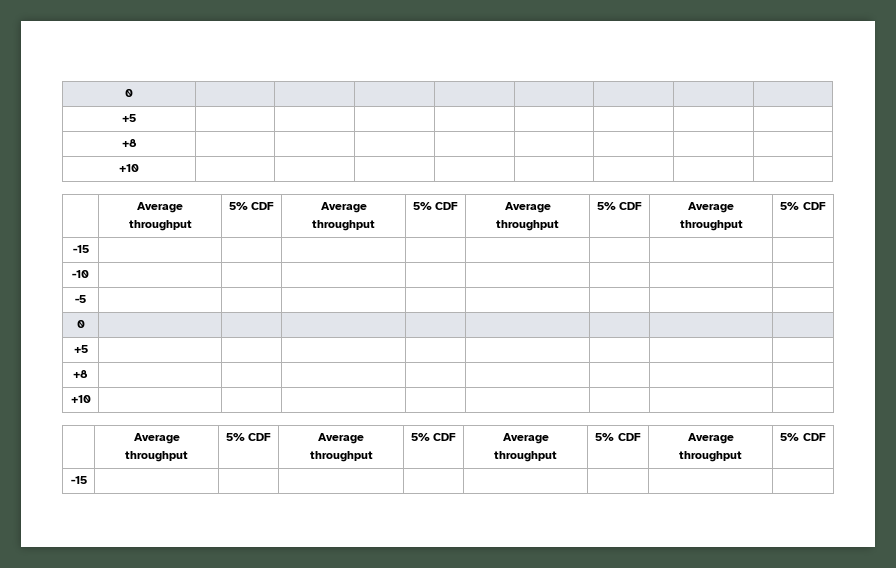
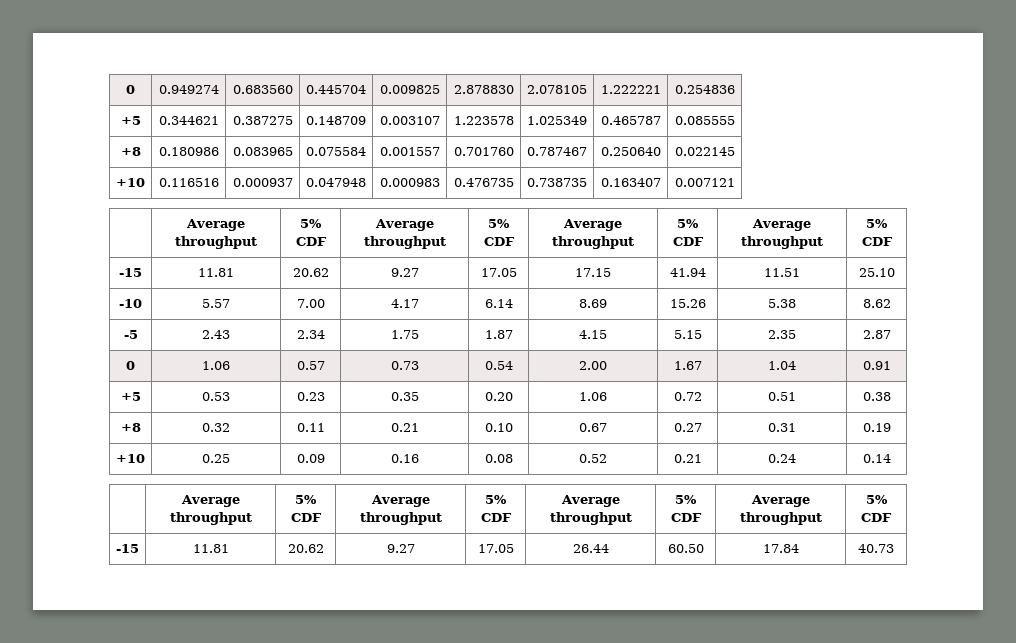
[125,89,133,97] [122,114,136,122] [121,139,137,147] [119,164,139,172] 0 | | | | | | | | // +5 | | | | | | | | // +8 | | | | | | | | // +10 | | | | | | | | -> [126,85,135,94] [158,85,219,94] [232,85,293,94] [306,85,366,94] [379,85,440,94] [453,85,514,94] [527,85,587,94] [600,85,661,94] [674,85,735,94] [120,116,141,125] [158,116,219,125] [232,116,293,125] [306,116,366,125] [379,116,440,125] [453,116,514,125] [527,116,587,125] [600,116,661,125] [674,116,735,125] [120,147,141,156] [158,147,219,156] [232,147,293,156] [306,147,366,156] [379,147,440,156] [453,147,514,156] [527,147,587,156] [600,147,661,156] [674,147,735,156] [116,178,145,187] [158,178,219,187] [232,178,293,187] [306,178,366,187] [379,178,440,187] [453,178,514,187] [527,178,587,187] [600,178,661,187] [674,178,735,187] 0 | 0.949274 | 0.683560 | 0.445704 | 0.009825 | 2.878830 | 2.078105 | 1.222221 | 0.254836 // +5 | 0.344621 | 0.387275 | 0.148709 | 0.003107 | 1.223578 | 1.025349 | 0.465787 | 0.085555 // +8 | 0.180986 | 0.083965 | 0.075584 | 0.001557 | 0.701760 | 0.787467 | 0.250640 | 0.022145 // +10 | 0.116516 | 0.000937 | 0.047948 | 0.000983 | 0.476735 | 0.738735 | 0.163407 | 0.007121
[72,270,89,278] [75,295,86,303] [76,320,85,328] [73,345,88,353] [73,370,88,378] [70,395,91,403] | | | | | | | // -10 | | | | | | | | // -5 | | | | | | | | // 0 | | | | | | | | // +5 | | | | | | | | // +8 | | | | | | | | // +10 | | | | | | | | -> [198,268,234,277] [292,268,329,277] [390,268,419,277] [480,268,517,277] [575,268,611,277] [669,268,706,277] [764,268,800,277] [858,268,895,277] [119,299,142,308] [202,299,230,308] [296,299,325,308] [390,299,419,308] [484,299,513,308] [579,299,607,308] [669,299,706,308] [768,299,796,308] [862,299,891,308] [123,330,138,339] [202,330,230,339] [296,330,325,339] [390,330,419,339] [484,330,513,339] [579,330,607,339] [673,330,702,339] [768,330,796,339] [862,330,891,339] [126,361,135,370] [202,361,230,370] [296,361,325,370] [390,361,419,370] [484,361,513,370] [579,361,607,370] [673,361,702,370] [768,361,796,370] [862,361,891,370] [120,392,141,401] [202,392,230,401] [296,392,325,401] [390,392,419,401] [484,392,513,401] [579,392,607,401] [673,392,702,401] [768,392,796,401] [862,392,891,401] [120,423,141,432] [202,423,230,432] [296,423,325,432] [390,423,419,432] [484,423,513,432] [579,423,607,432] [673,423,702,432] [768,423,796,432] [862,423,891,432] [116,454,145,463] [202,454,230,463] [296,454,325,463] [390,454,419,463] [484,454,513,463] [579,454,607,463] [673,454,702,463] [768,454,796,463] [862,454,891,463] 11.81 | 20.62 | 9.27 | 17.05 | 17.15 | 41.94 | 11.51 | 25.10 // -10 | 5.57 | 7.00 | 4.17 | 6.14 | 8.69 | 15.26 | 5.38 | 8.62 // -5 | 2.43 | 2.34 | 1.75 | 1.87 | 4.15 | 5.15 | 2.35 | 2.87 // 0 | 1.06 | 0.57 | 0.73 | 0.54 | 2.00 | 1.67 | 1.04 | 0.91 // +5 | 0.53 | 0.23 | 0.35 | 0.20 | 1.06 | 0.72 | 0.51 | 0.38 // +8 | 0.32 | 0.11 | 0.21 | 0.10 | 0.67 | 0.27 | 0.31 | 0.19 // +10 | 0.25 | 0.09 | 0.16 | 0.08 | 0.52 | 0.21 | 0.24 | 0.14
(87, 480) | | | | | | | -> [192,544,229,553] [287,544,324,553] [386,544,415,553] [477,544,514,553] [572,544,609,553] [667,544,704,553] [762,544,799,553] [858,544,894,553] 11.81 | 20.62 | 9.27 | 17.05 | 26.44 | 60.50 | 17.84 | 40.73

